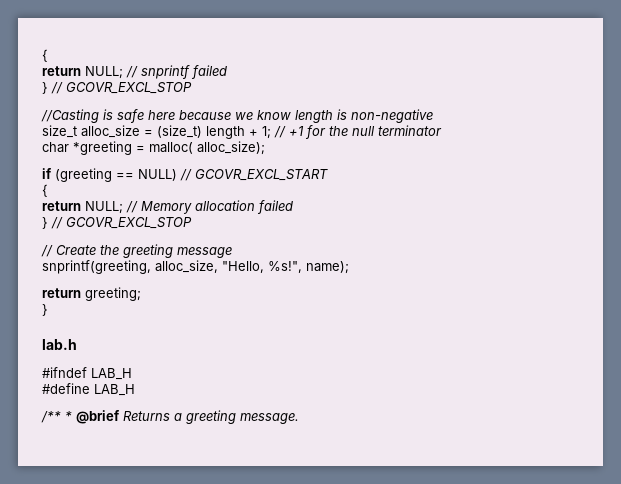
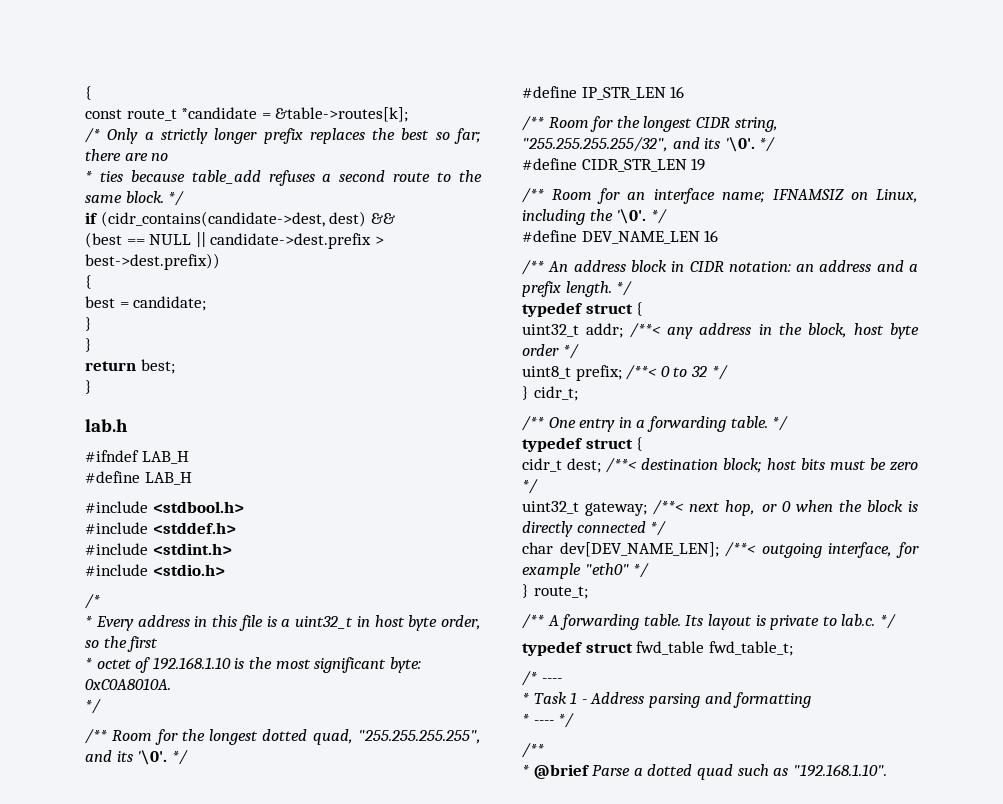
[42,49,48,62] [42,65,227,79] [42,82,192,94] [41,109,433,123] [42,125,442,139] [42,141,265,155] [42,168,328,182] [42,184,48,197] [42,200,293,214] [42,217,192,229] [41,244,232,258] [42,260,349,274] [42,287,141,301] { // return NULL; // snprintf failed // } // GCOVR_EXCL_STOP // //Casting is safe here because we know length is non-negative // size_t alloc_size = (size_t) length + 1; // +1 for the null terminator // char *greeting = malloc( alloc_size); // if (greeting == NULL) // GCOVR_EXCL_START // { // return NULL; // Memory allocation failed // } // GCOVR_EXCL_STOP // // Create the greeting message // snprintf(greeting, alloc_size, "Hello, %s!", name); // return greeting; -> [85,86,92,100] [85,107,409,122] [85,128,481,144] [85,149,169,161] [85,170,483,186] [85,191,185,206] [85,211,395,227] [85,232,384,249] [85,253,220,270] [85,275,92,289] [85,296,207,311] [85,317,92,331] [85,338,92,352] [85,359,175,374] { // const route_t *candidate = &table->routes[k]; // /* Only a strictly longer prefix replaces the best so far; there are no // * ties because table_add refuses a second route to the same block. */ // if (cidr_contains(candidate->dest, dest) && // (best == NULL || candidate->dest.prefix > best->dest.prefix)) // { // best = candidate; // } // } // return best;
[41,410,299,424] /** * @brief Returns a greeting message. -> [85,501,244,513] [85,522,236,534] [85,543,232,555] [85,564,225,576] [85,594,100,609] [85,615,481,631] [85,636,159,652] [85,657,421,673] [85,678,171,690] [85,699,101,714] [85,729,481,745] [85,750,188,765] [522,86,685,100] [522,116,778,132] [522,137,776,152] [522,158,706,172] [522,188,918,204] [522,209,667,225] [522,230,719,244] [522,260,918,275] [522,281,633,297] [522,302,644,317] [522,323,919,339] [522,344,579,359] [522,365,728,381] [522,386,578,401] [522,416,789,432] [522,437,644,452] [522,458,918,473] [522,479,538,494] [522,500,918,516] [522,521,667,537] [522,542,919,558] [522,563,650,579] [522,584,588,599] [522,614,896,630] [522,641,793,656] [522,671,562,686] [522,692,812,708] [522,713,575,728] [522,743,544,758] [522,764,887,780] #include <stdbool.h> // #include <stddef.h> // #include <stdint.h> // #include <stdio.h> // /* // * Every address in this file is a uint32_t in host byte order, so the first // * octet of 192.168.1.10 is the most significant byte: 0xC0A8010A. // */ // /** Room for the longest dotted quad, "255.255.255.255", and its '\0'. */ // #define IP_STR_LEN 16 // /** Room for the longest CIDR string, "255.255.255.255/32", and its '\0'. */ // #define CIDR_STR_LEN 19 // /** Room for an interface name; IFNAMSIZ on Linux, including the '\0'. */ // #define DEV_NAME_LEN 16 // /** An address block in CIDR notation: an address and a prefix length. */ // typedef struct { // uint32_t addr; /**< any address in the block, host byte order */ // uint8_t prefix; /**< 0 to 32 */ // } cidr_t; // /** One entry in a forwarding table. */ // typedef struct { // cidr_t dest; /**< destination block; host bits must be zero */ // uint32_t gateway; /**< next hop, or 0 when the block is directly connected */ // char dev[DEV_NAME_LEN]; /**< outgoing interface, for example "eth0" */ // } route_t; // /** A forwarding table. Its layout is private to lab.c. */ // typedef struct fwd_table fwd_table_t; // /* ---- // * Task 1 - Address parsing and formatting // * ---- */ // /** // * @brief Parse a dotted quad such as "192.168.1.10".

